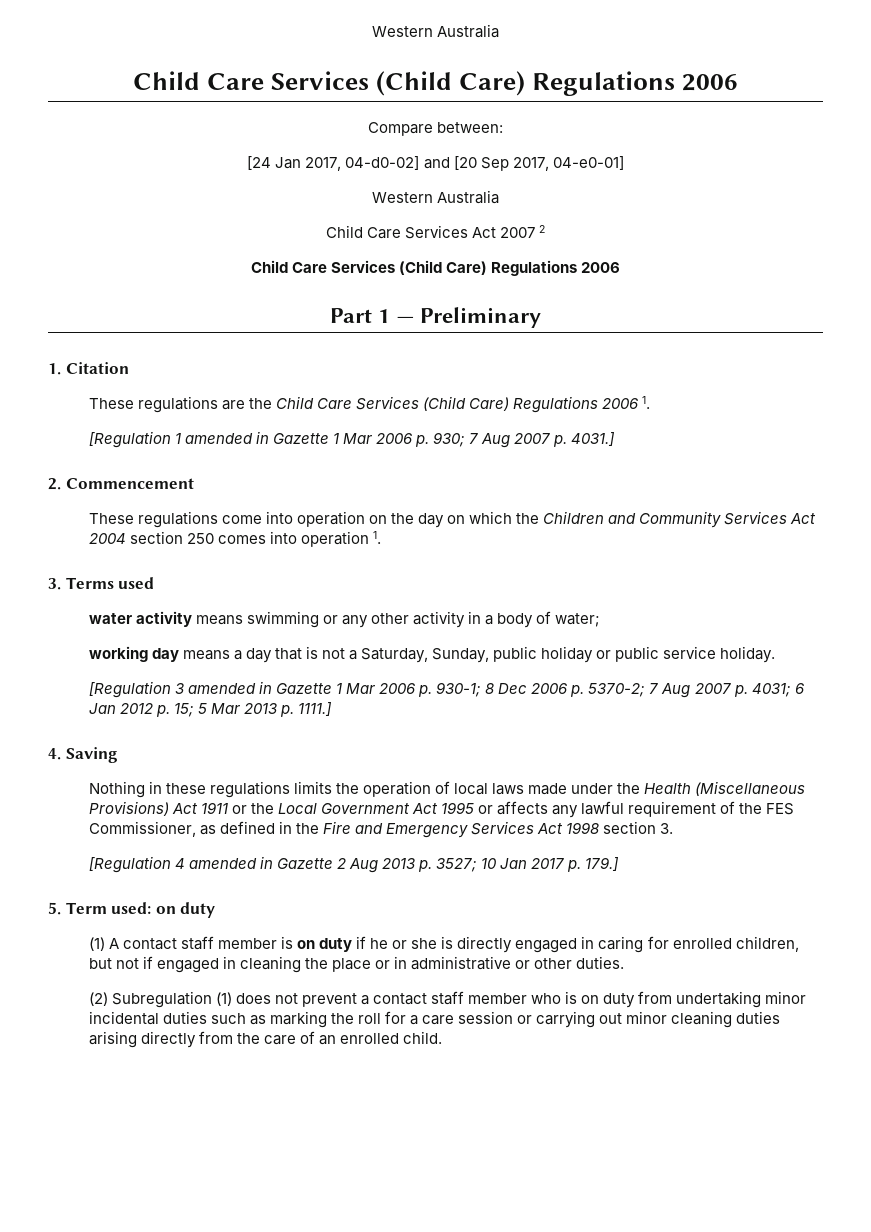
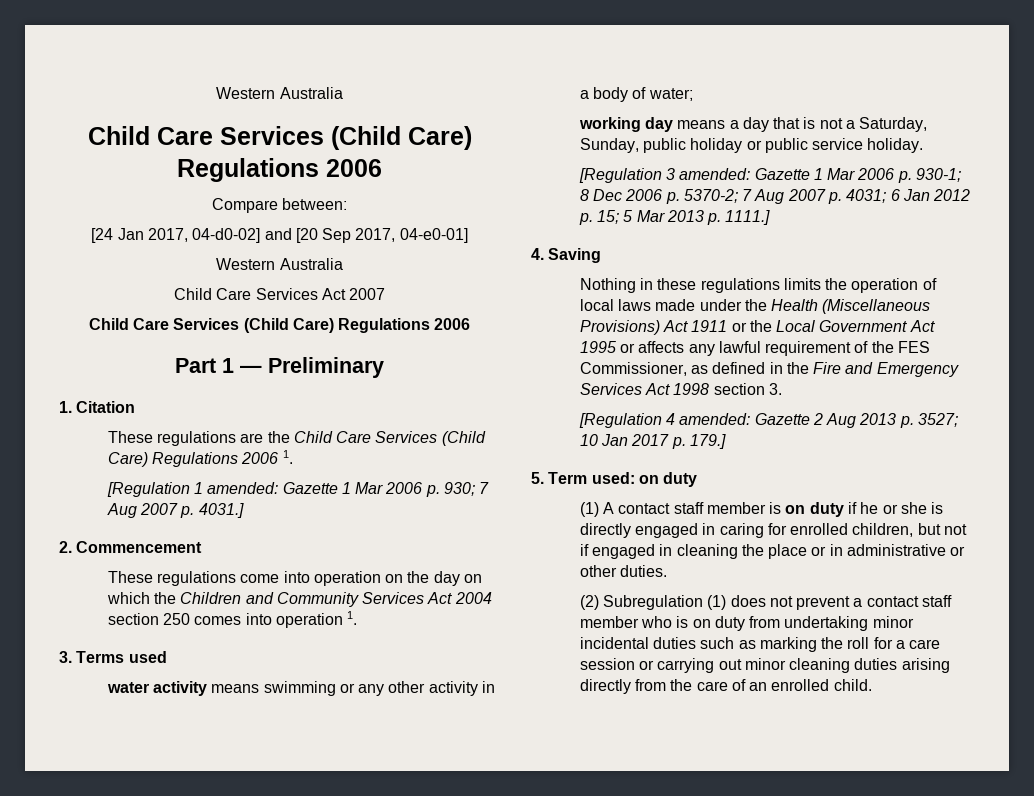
[539,225,546,233] 2 -> (386, 294) none
[184,431,269,444] amended in -> [207,482,279,494] amended:
[187,681,272,694] amended in -> [679,168,751,180] amended:
[188,856,273,869] amended in -> [679,413,751,425] amended:

